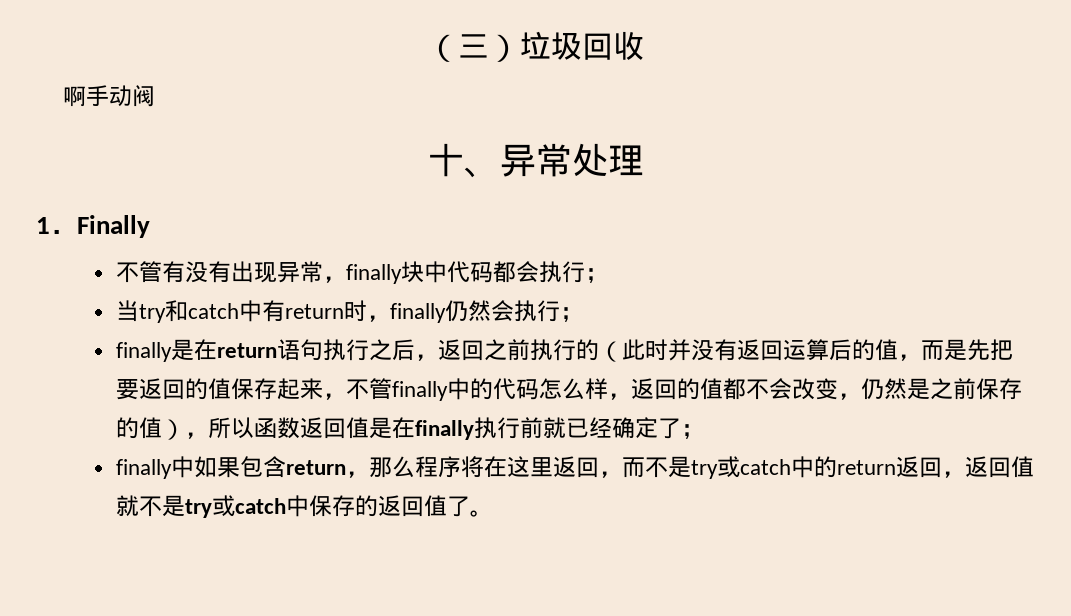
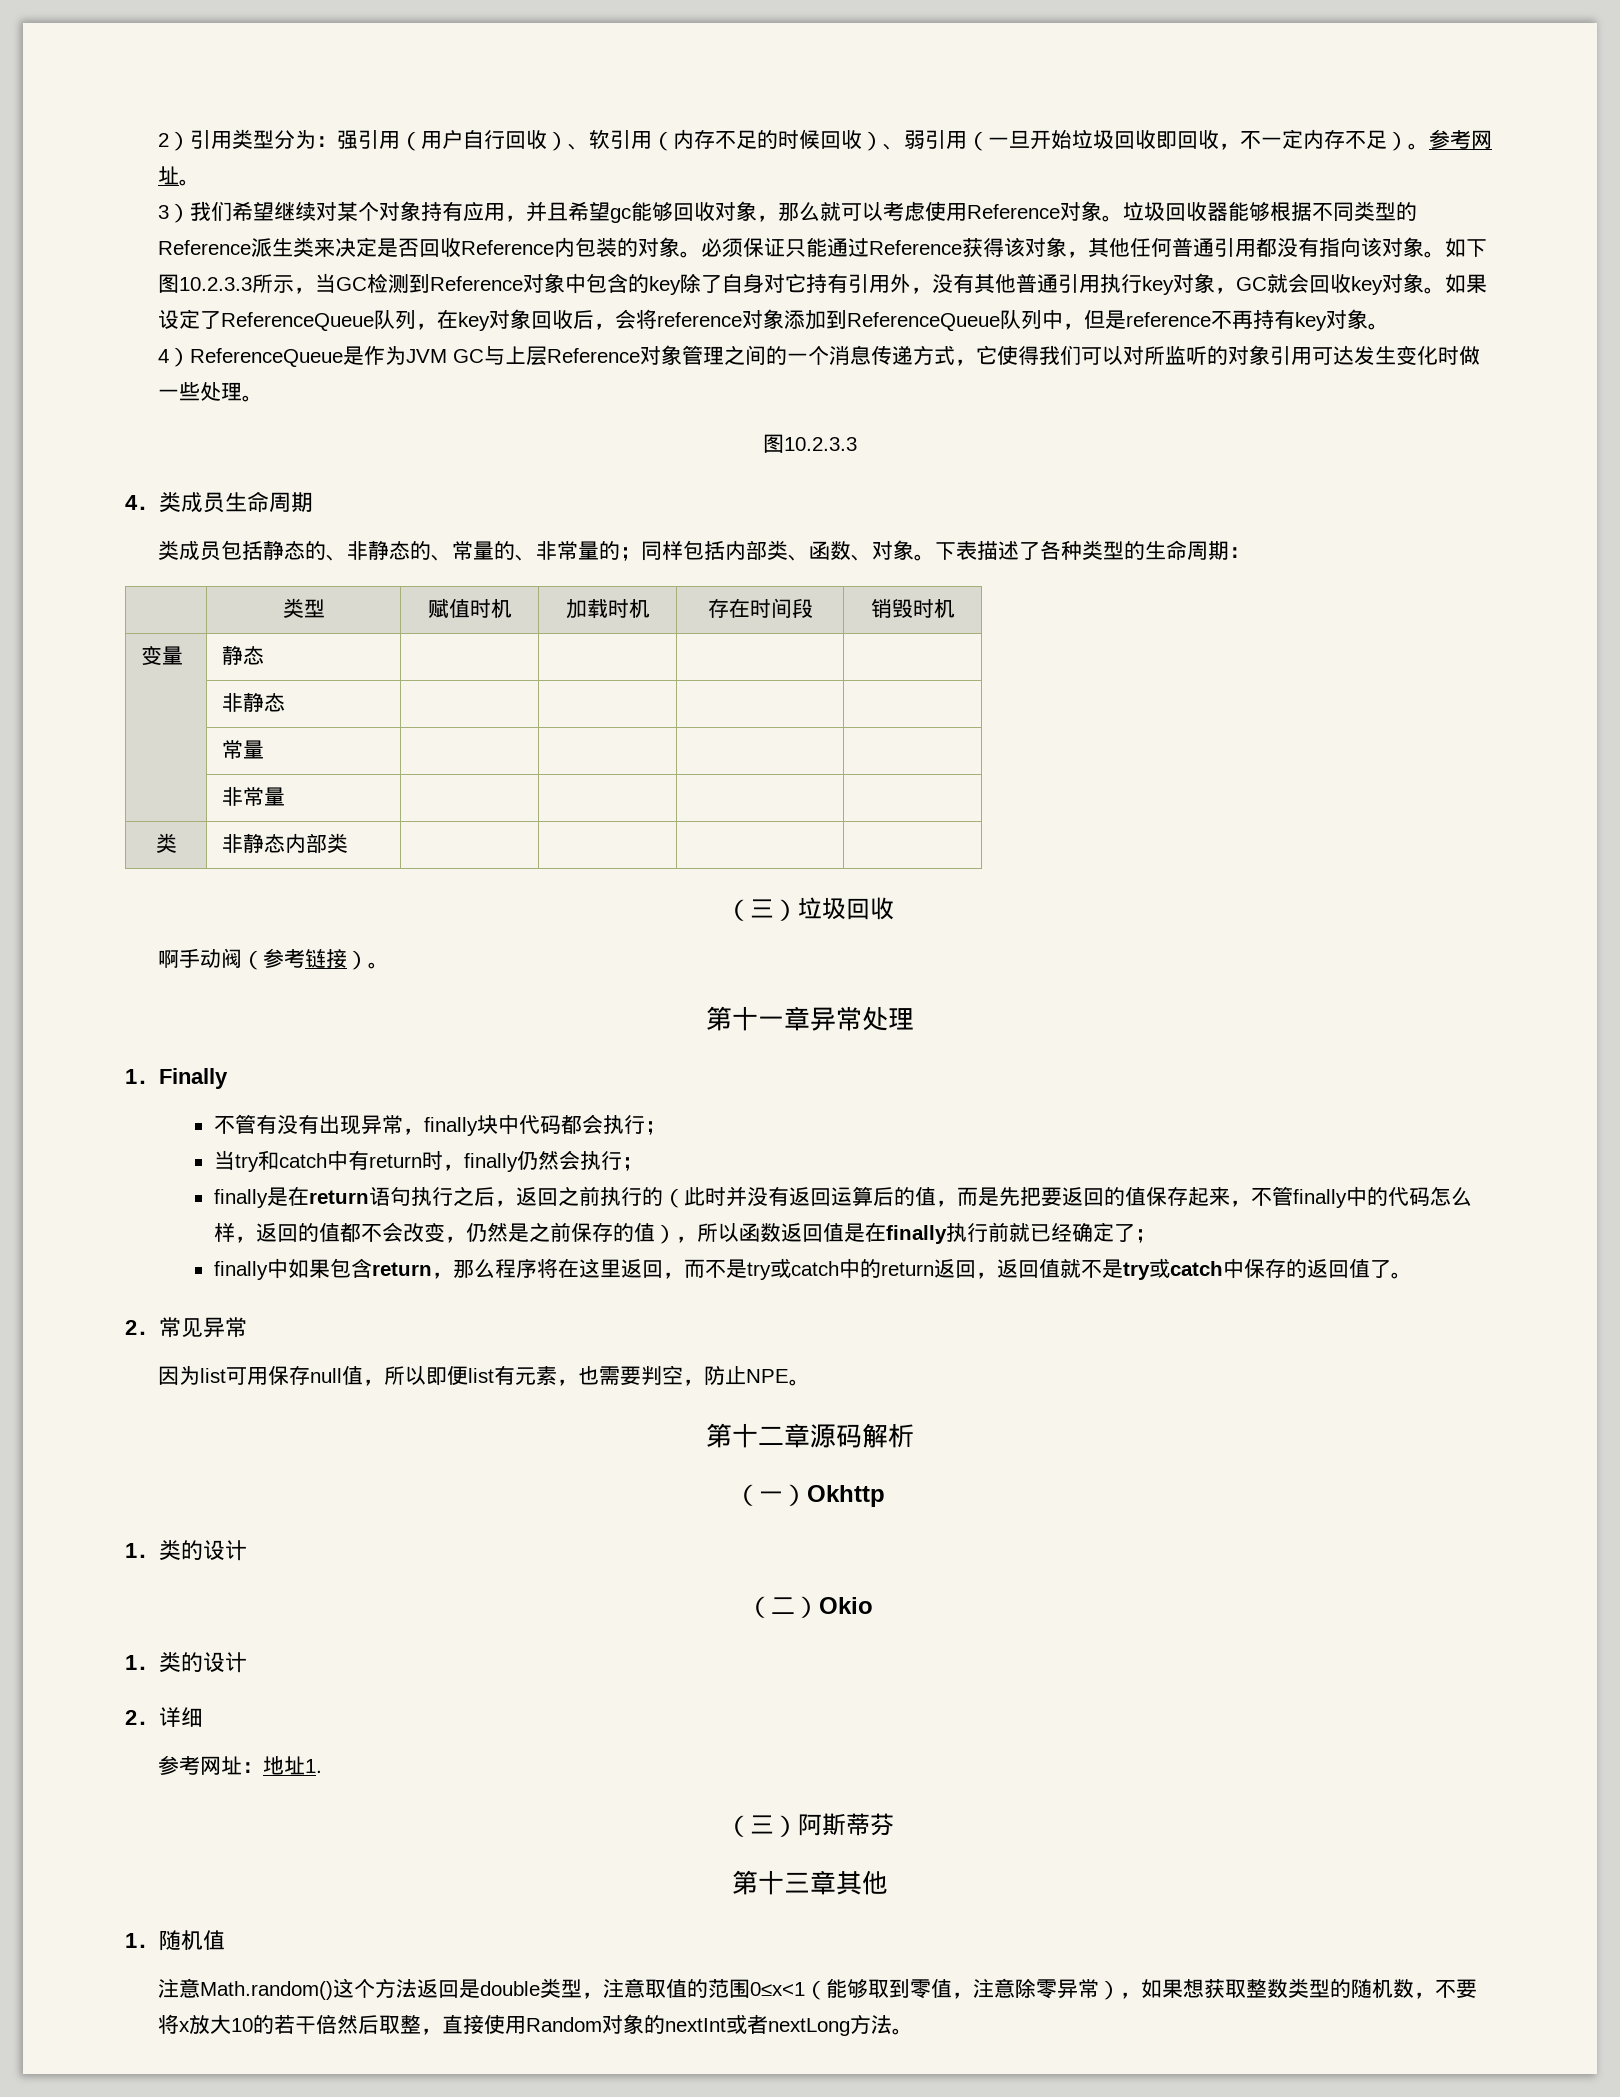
(427, 48) none -> [157,129,1492,151] [157,166,200,186] [157,201,1417,223] [157,237,1487,258] [157,273,1487,295] [157,309,1389,331] [157,345,1480,367] [157,381,263,402] [763,434,857,453] [125,491,313,513] [157,540,1250,561] [282,598,325,618] [427,598,512,618] [565,599,650,619] [707,598,813,618] [870,598,955,618] [140,646,183,665] [221,645,264,665] [221,692,285,712] [221,740,264,759] [221,787,285,806] [155,833,177,853] [221,833,348,853] 2）引用类型分为：强引用（用户自行回收）、软引用（内存不足的时候回收）、弱引用（一旦开始垃圾回收即回收，不一定内存不足）。参考网址。 // 3）我们希望继续对某个对象持有应用，并且希望gc能够回收对象，那么就可以考虑使用Reference对象。垃圾回收器能够根据不同类型的Reference派生类来决定是否回收Reference内包装的对象。必须保证只能通过Reference获得该对象，其他任何普通引用都没有指向该对象。如下图10.2.3.3所示，当GC检测到Reference对象中包含的key除了自身对它持有引用外，没有其他普通引用执行key对象，GC就会回收key对象。如果设定了ReferenceQueue队列，在key对象回收后，会将reference对象添加到ReferenceQueue队列中，但是reference不再持有key对象。 // 4）ReferenceQueue是作为JVM GC与上层Reference对象管理之间的一个消息传递方式，它使得我们可以对所监听的对象引用可达发生变化时做一些处理。 // 图10.2.3.3 // 4．类成员生命周期 // 类成员包括静态的、非静态的、常量的、非常量的；同样包括内部类、函数、对象。下表描述了各种类型的生命周期： // | 类型 | 赋值时机 | 加载时机 | 存在时间段 | 销毁时机 // 变量 | 静态 | | | | // | 非静态 | | | | // | 常量 | | | | // | 非常量 | | | | // 类 | 非静态内部类 | | | | //
[427,143,500,178] // 十、 -> [241,948,389,970] [706,1006,810,1031] （参考链接）。 // 第十一章
(493, 513) none -> [125,1317,247,1338] [157,1365,810,1386] [706,1423,914,1448] [735,1484,885,1507] [125,1540,247,1561] [747,1596,873,1618] [125,1652,247,1673] [125,1707,203,1727] [157,1755,322,1775] [726,1813,894,1837] [732,1870,888,1895] [125,1930,225,1951] [157,1978,1477,2000] [157,2014,913,2036] // 2．常见异常 // 因为list可用保存null值，所以即便list有元素，也需要判空，防止NPE。 // 第十二章源码解析 // （一）Okhttp // 1．类的设计 // （二）Okio // 1．类的设计 // 2．详细 // 参考网址：地址1. // （三）阿斯蒂芬 // 第十三章其他 // 1．随机值 // 注意Math.random()这个方法返回是double类型，注意取值的范围0≤x<1（能够取到零值，注意除零异常），如果想获取整数类型的随机数，不要将x放大10的若干倍然后取整，直接使用Random对象的nextInt或者nextLong方法。

